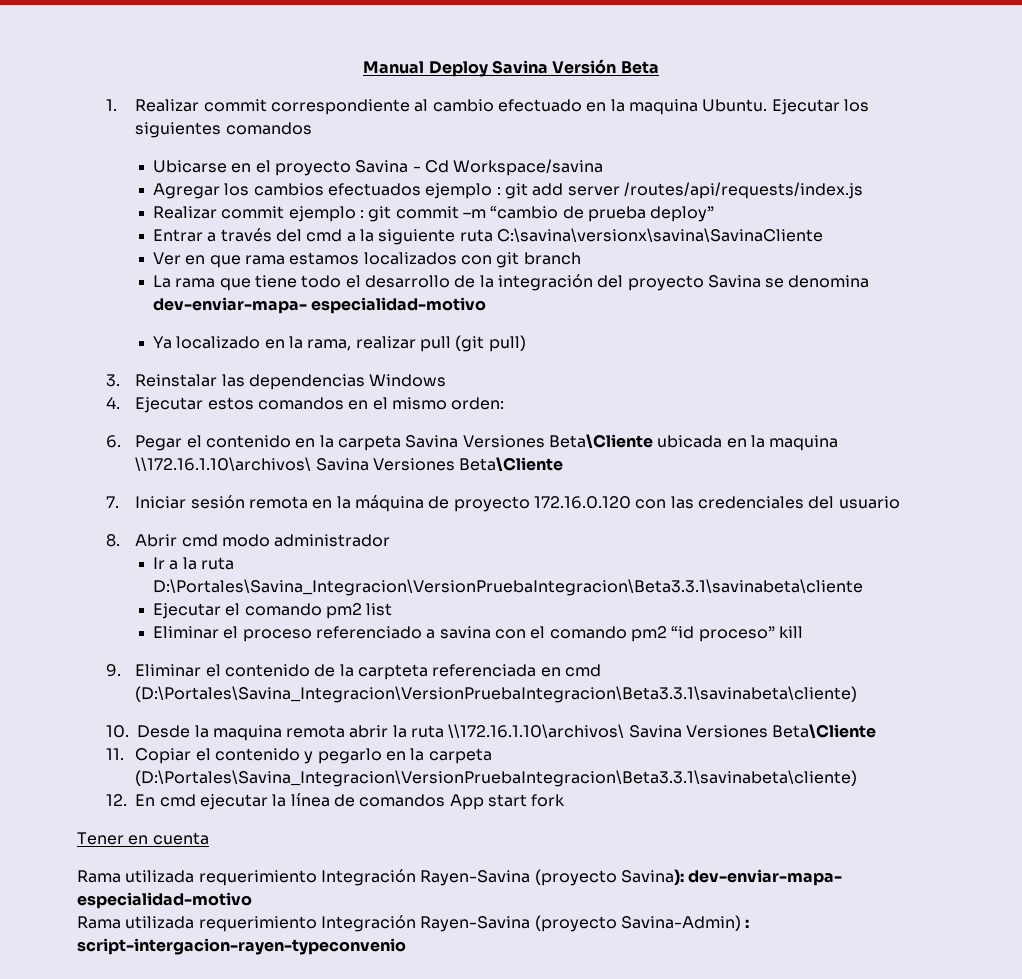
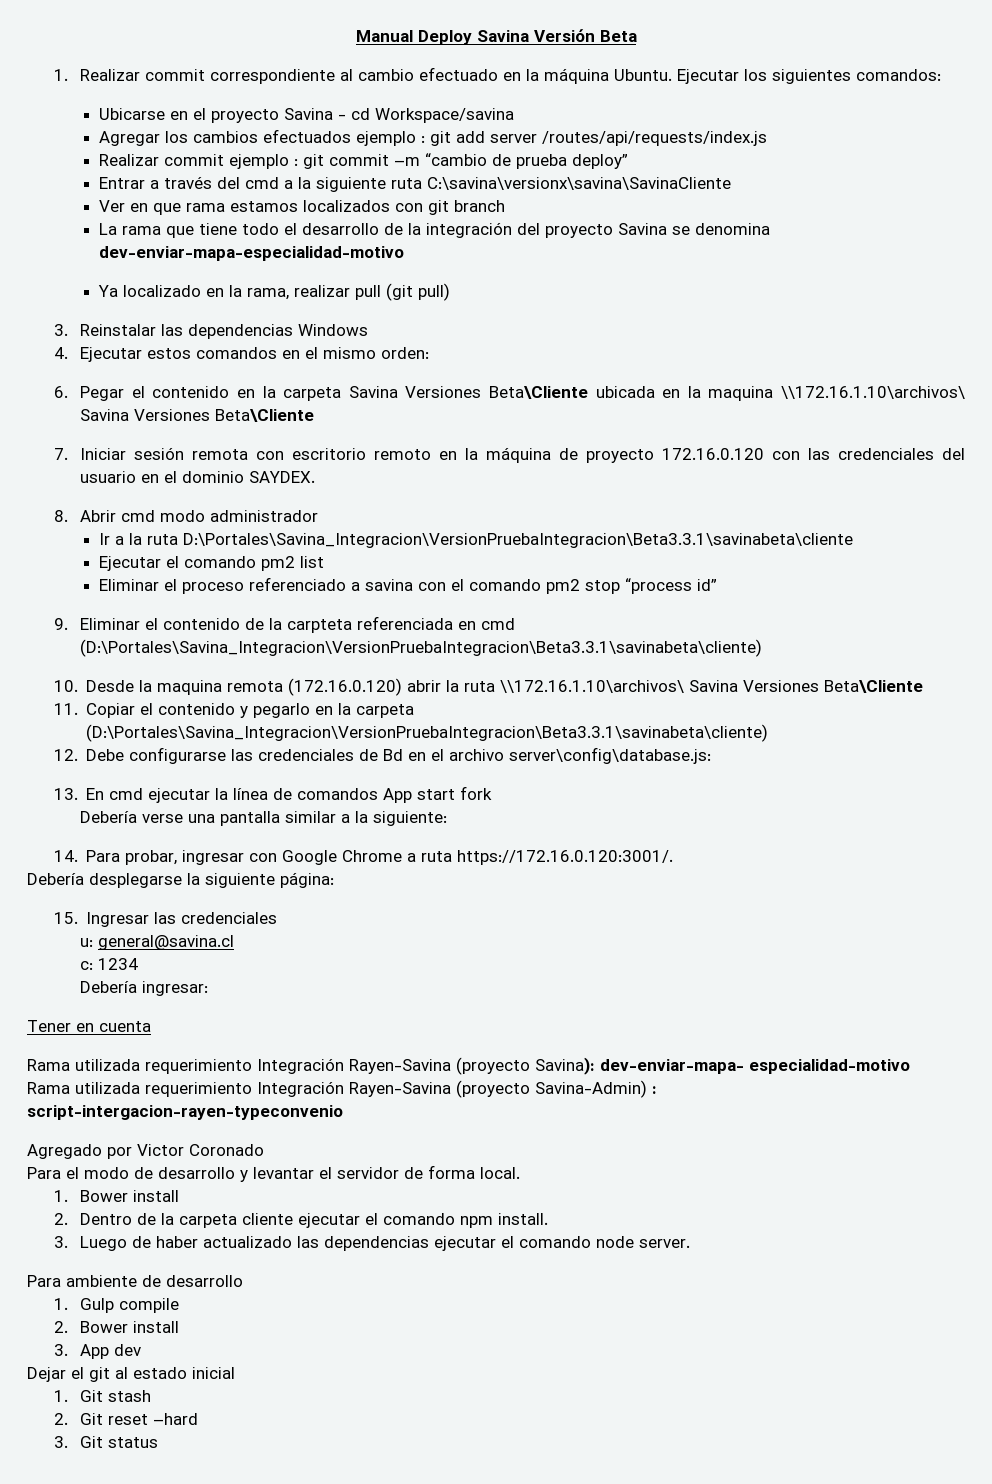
[628,99,698,115] maquina -> [544,68,610,84] máquina
[225,122,312,135] comandos -> [856,69,942,81] comandos:
[424,160,449,173] Cd -> [350,108,370,120] cd
[152,297,487,314] dev-enviar-mapa- especialidad-motivo -> [98,246,404,261] dev-enviar-mapa-especialidad-motivo
(309, 502) none -> [256,448,432,460] con escritorio remoto
(900, 502) none -> [141,471,316,483] en el dominio SAYDEX.
[671,626,803,642] “id proceso” kill -> [584,578,717,594] stop “process id”
(346, 731) none -> [288,678,403,696] (172.16.0.120)
(128, 800) none -> [86,747,712,764] [53,788,78,800] Debe configurarse las credenciales de Bd en el archivo server\config\database.js: // 13.
(566, 800) none -> [80,811,448,826] [53,850,674,865] [27,872,334,888] [53,912,278,927] [80,935,235,950] [80,958,139,970] [80,981,209,996] // Debería verse una pantalla similar a la siguiente: // 14. Para probar, ingresar con Google Chrome a ruta https://172.16.0.120:3001/. // Debería desplegarse la siguiente página: // 15. Ingresar las credenciales // u: general@savina.cl // c: 1234 // Debería ingresar:
(406, 946) none -> [27,1144,264,1159] [27,1165,520,1182] [53,1190,180,1202] [53,1213,549,1228] [53,1236,691,1251] [27,1275,243,1287] [53,1298,180,1313] [53,1321,180,1333] [53,1344,142,1359] [27,1367,235,1382] [53,1390,152,1402] [53,1413,199,1425] [53,1436,159,1448] // Agregado por Victor Coronado // Para el modo de desarrollo y levantar el servidor de forma local. // 1. Bower install // 2. Dentro de la carpeta cliente ejecutar el comando npm install. // 3. Luego de haber actualizado las dependencias ejecutar el comando node server. // Para ambiente de desarrollo // 1. Gulp compile // 2. Bower install // 3. App dev // Dejar el git al estado inicial // 1. Git stash // 2. Git reset –hard // 3. Git status

